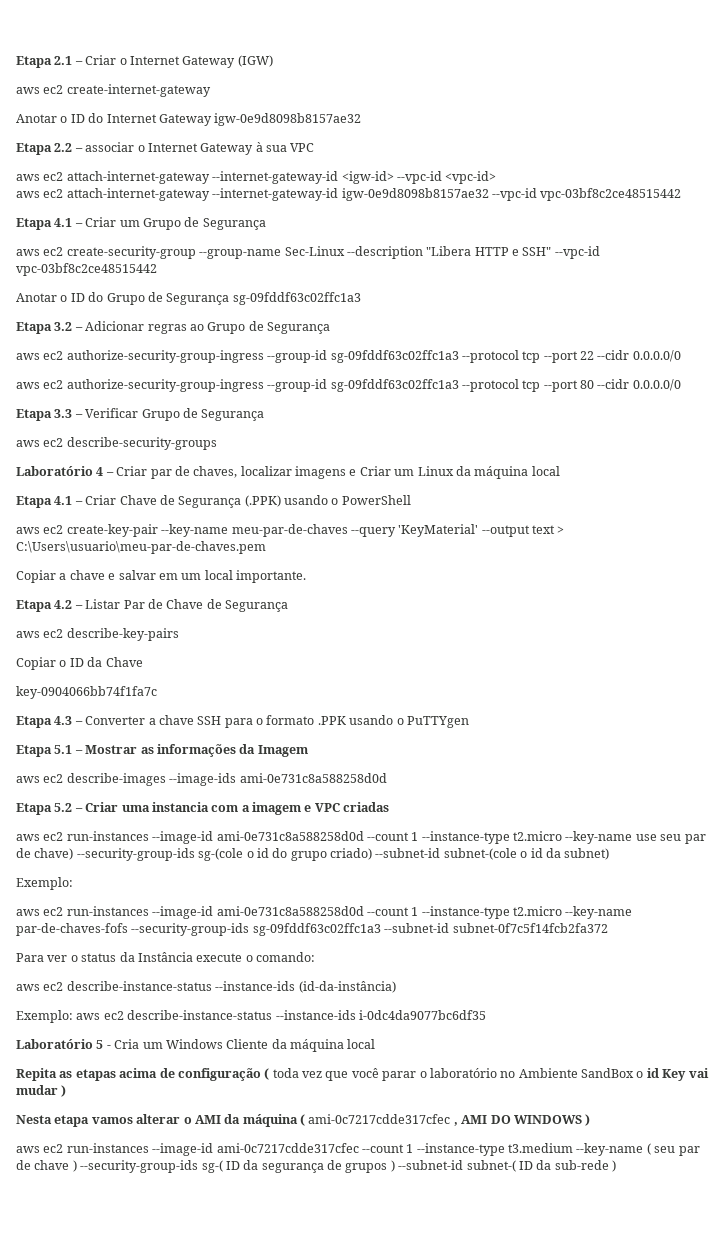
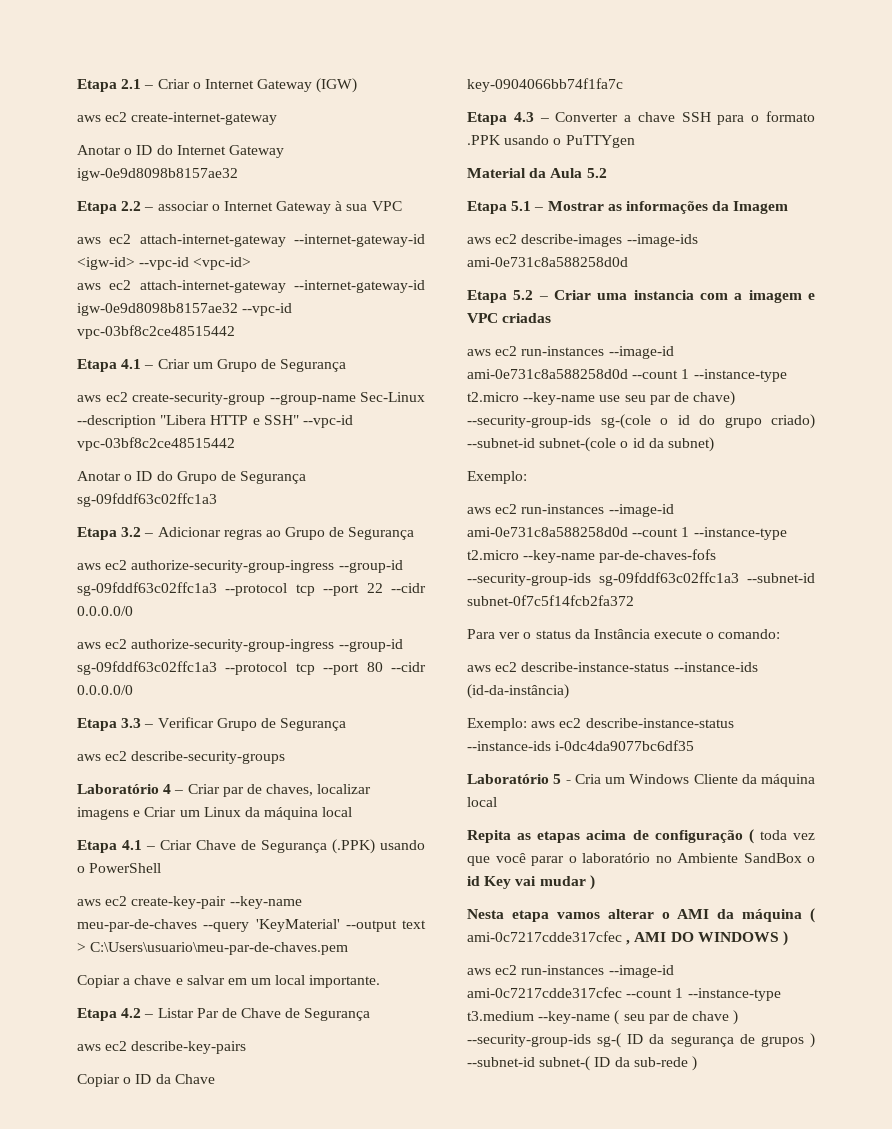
(469, 722) none -> [467,168,607,178] // Material da Aula 5.2

